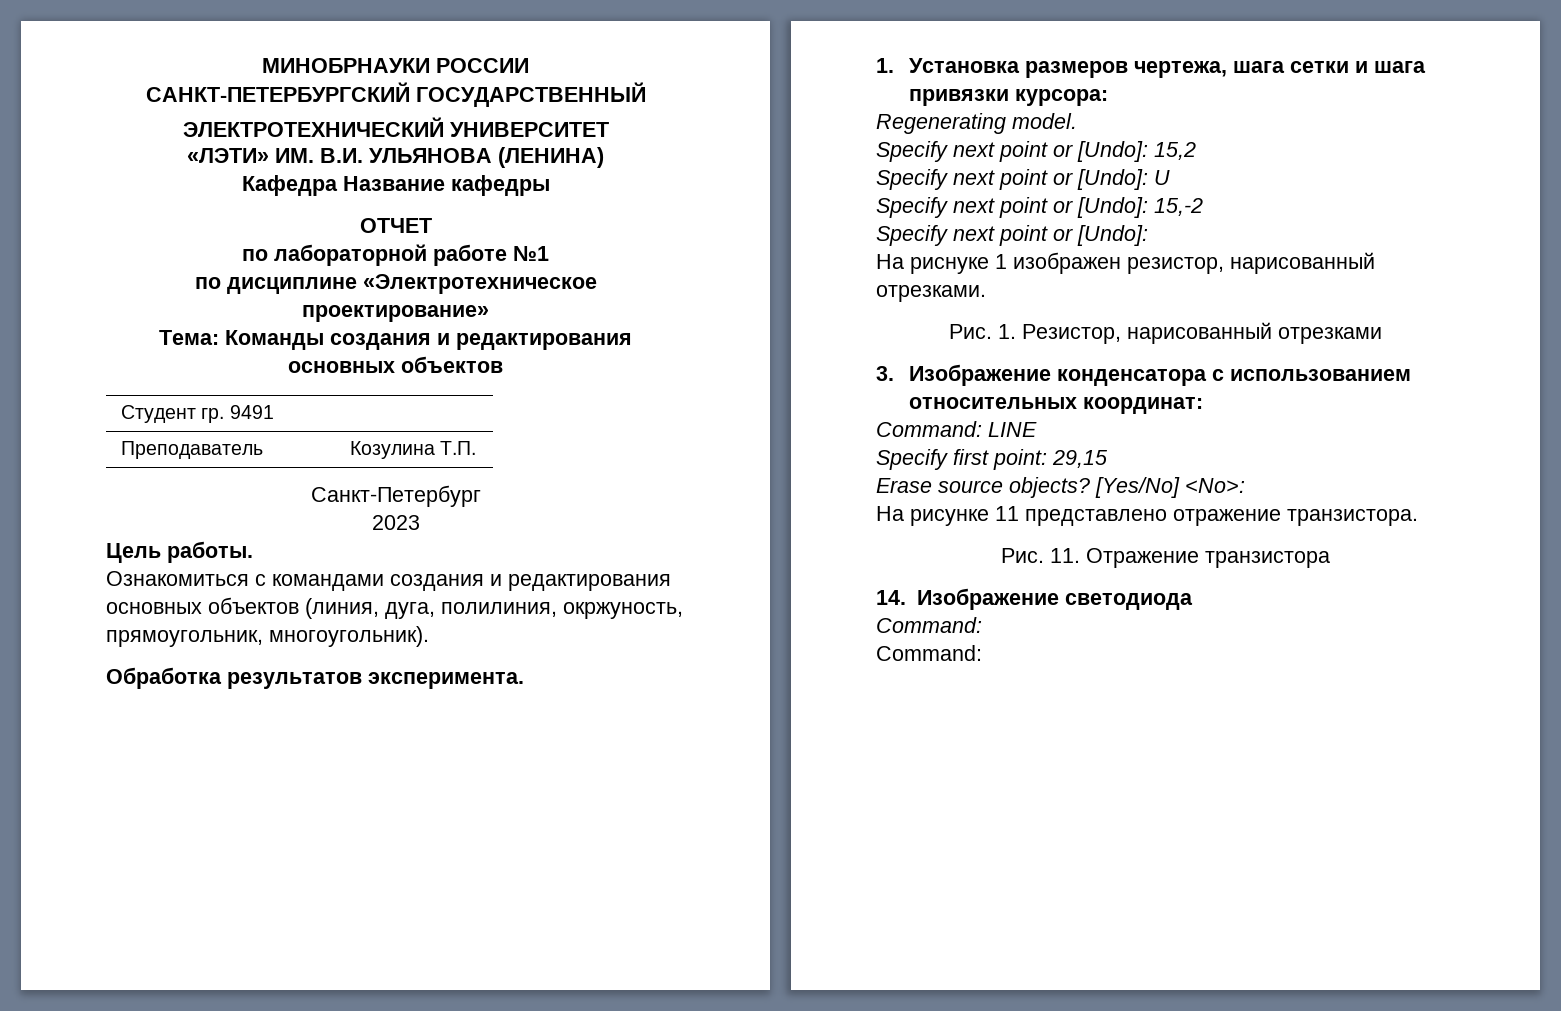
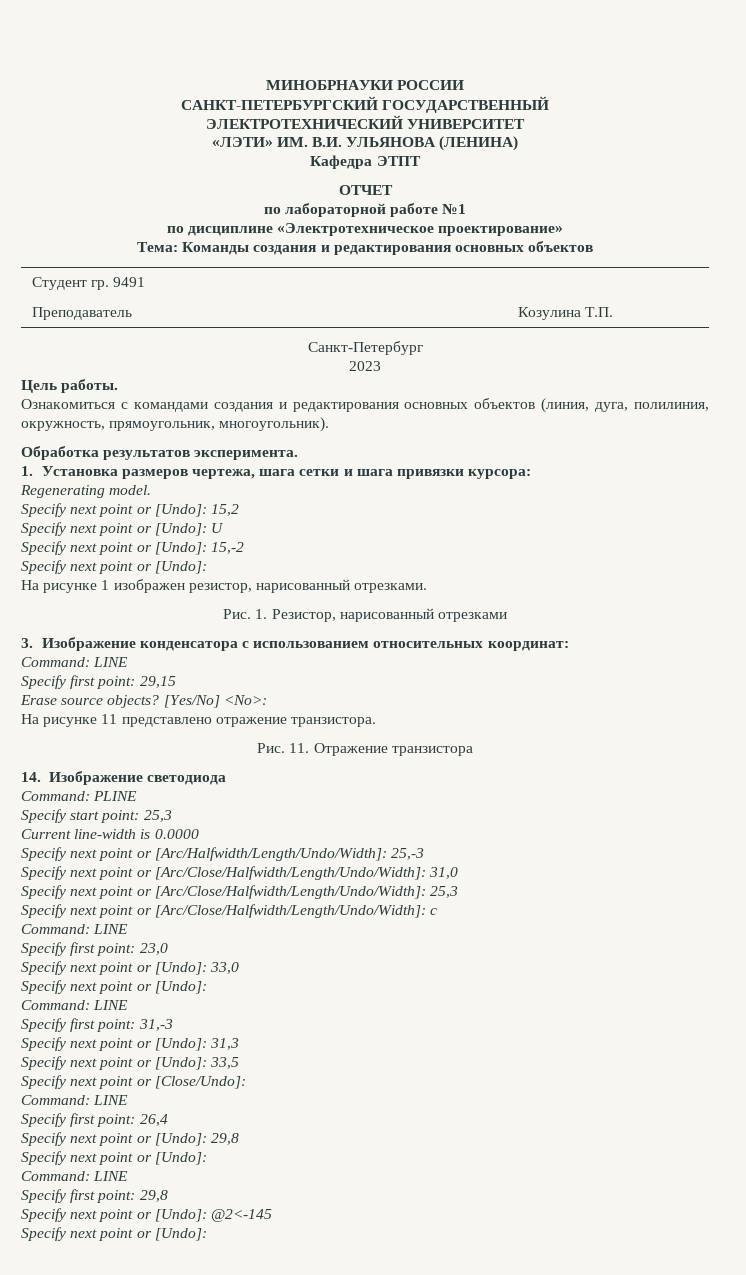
[342,175,550,196] Название кафедры -> [376,156,421,166] ЭТПТ
[563,602,683,619] окржуность, -> [21,421,105,431] окружность,
[910,257,989,274] риснуке -> [43,583,98,593] рисунке
[876,645,982,661] // Command: -> [93,791,138,801] [21,809,172,823] [21,829,199,839] [21,847,424,861] [21,866,458,880] [21,885,458,899] [21,904,437,918] [21,924,129,934] [21,942,168,956] [21,961,239,975] [21,980,207,994] [21,1000,129,1010] [21,1018,173,1032] [21,1037,239,1051] [21,1056,239,1070] [21,1075,246,1089] [21,1095,129,1105] [21,1113,168,1127] [21,1132,239,1146] [21,1151,207,1165] [21,1171,129,1181] [21,1189,168,1203] [21,1208,272,1222] [21,1227,207,1241] PLINE // Specify start point: 25,3 // Current line-width is 0.0000 // Specify next point or [Arc/Halfwidth/Length/Undo/Width]: 25,-3 // Specify next point or [Arc/Close/Halfwidth/Length/Undo/Width]: 31,0 // Specify next point or [Arc/Close/Halfwidth/Length/Undo/Width]: 25,3 // Specify next point or [Arc/Close/Halfwidth/Length/Undo/Width]: c // Command: LINE // Specify first point: 23,0 // Specify next point or [Undo]: 33,0 // Specify next point or [Undo]: // Command: LINE // Specify first point: 31,-3 // Specify next point or [Undo]: 31,3 // Specify next point or [Undo]: 33,5 // Specify next point or [Close/Undo]: // Command: LINE // Specify first point: 26,4 // Specify next point or [Undo]: 29,8 // Specify next point or [Undo]: // Command: LINE // Specify first point: 29,8 // Specify next point or [Undo]: @2<-145 // Specify next point or [Undo]:

